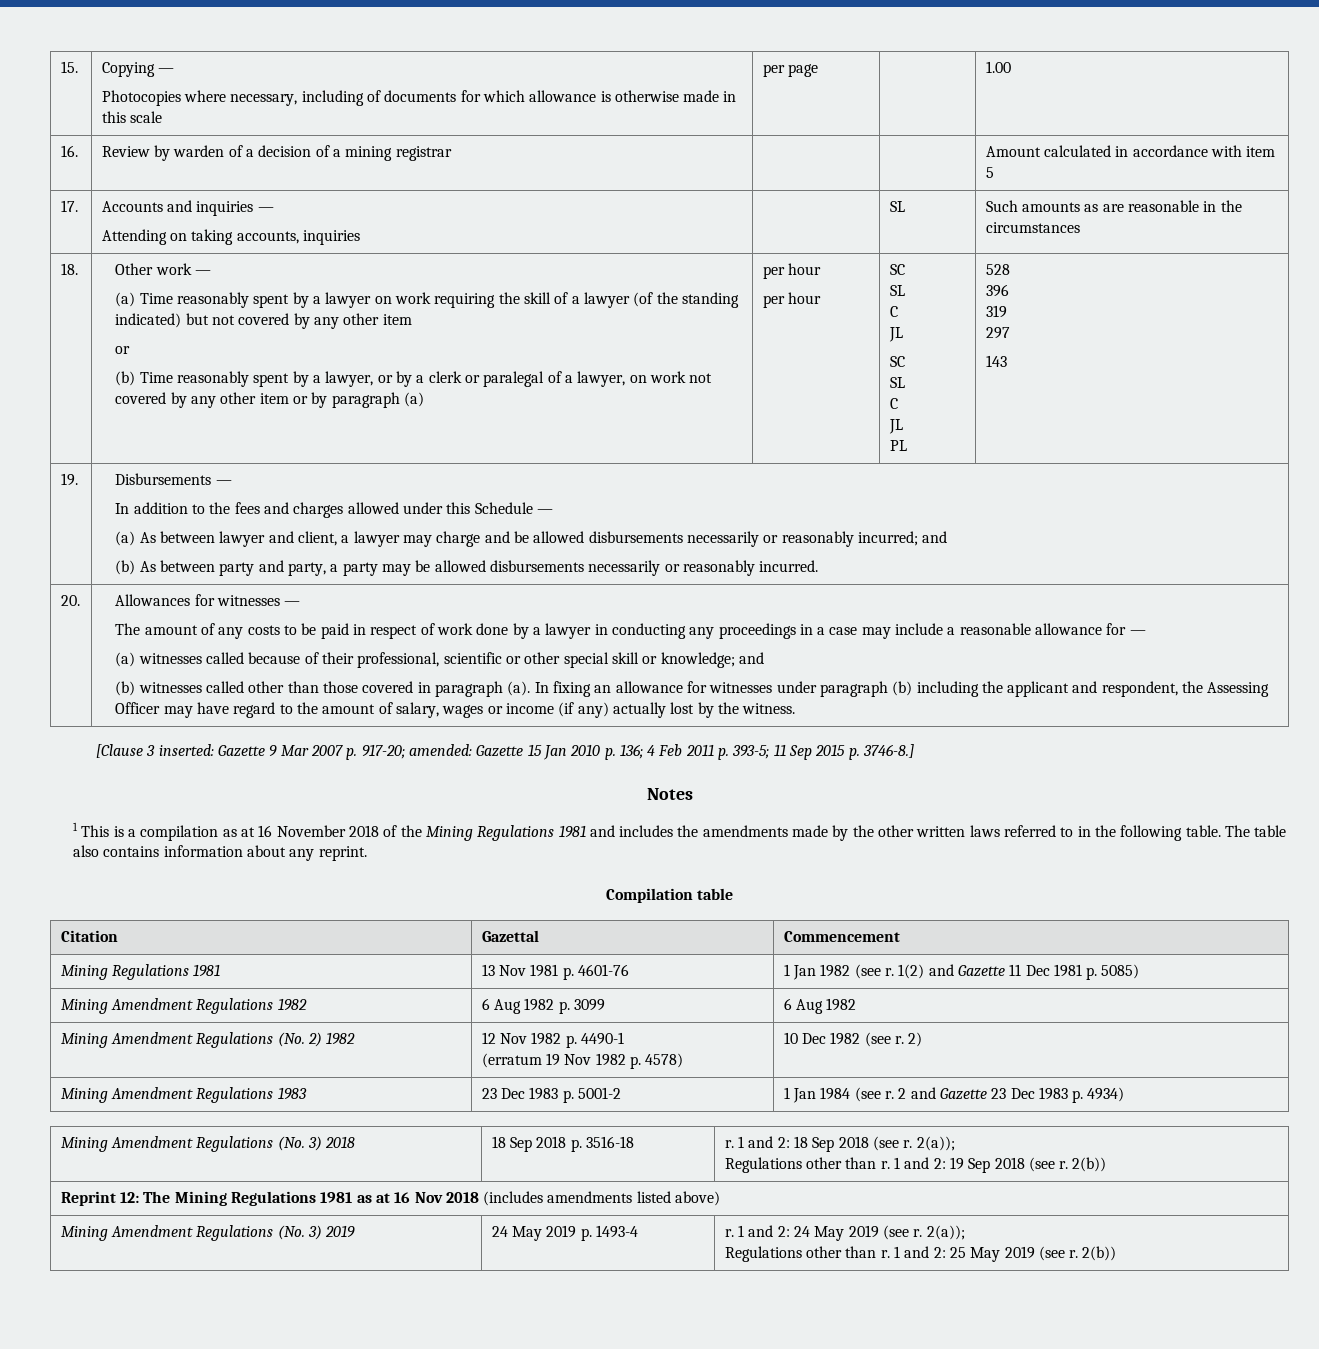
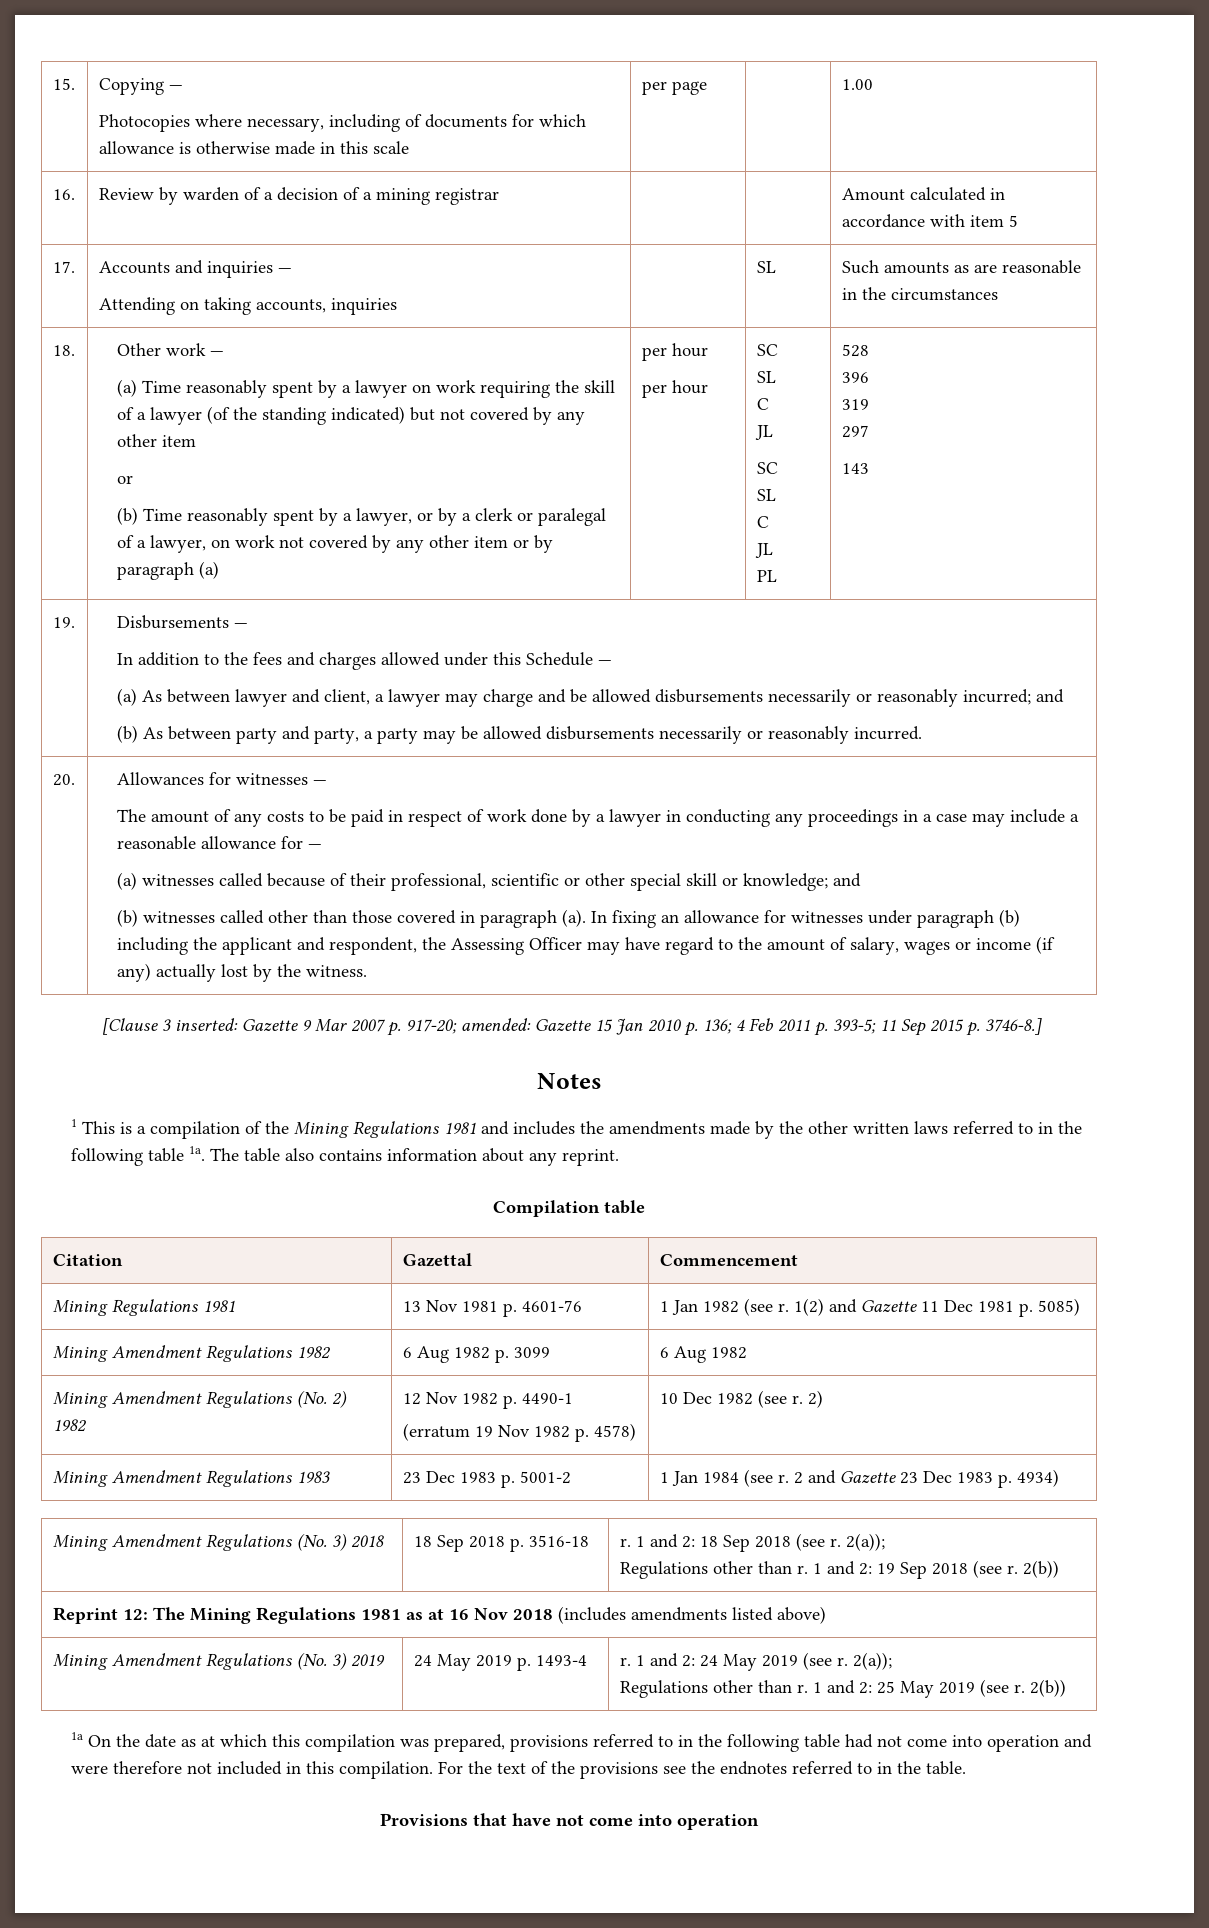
[222,825,379,837] as at 16 November 2018 -> (241, 1130) none
[1185,825,1221,837] table. -> [148,1146,206,1162] table 1a.
(1117, 1253) none -> [71,1732,1093,1752] [71,1761,967,1779] [380,1813,759,1830] // 1a On the date as at which this compilation was prepared, provisions referred to in the following table had not come into operation and were therefore not included in this compilation. For the text of the provisions see the endnotes referred to in the table. // Provisions that have not come into operation

